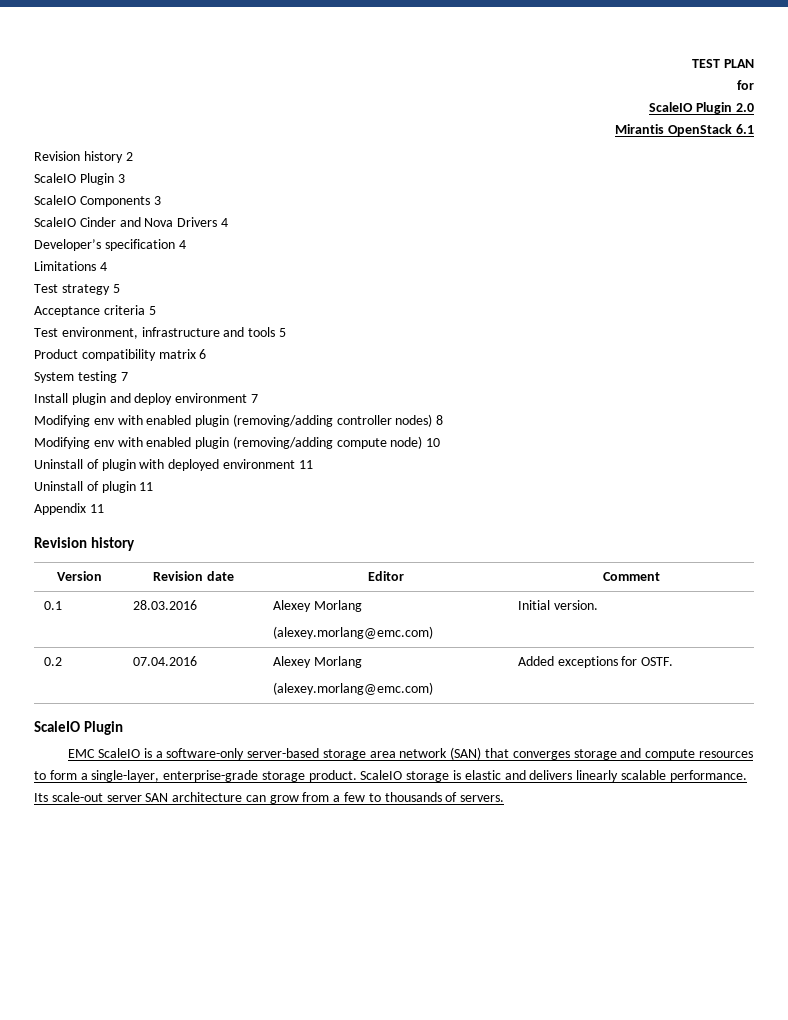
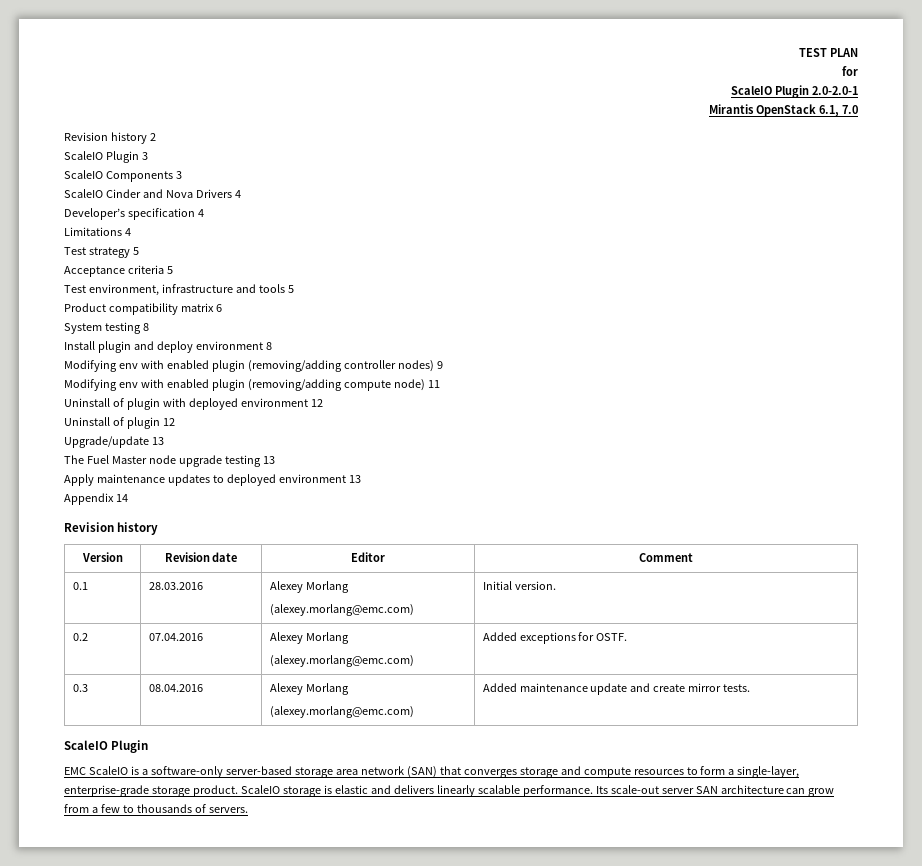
[736,103,754,112] 2.0 -> [812,86,858,95] 2.0-2.0-1
[736,124,754,134] 6.1 -> [819,105,859,117] 6.1, 7.0
[120,372,128,381] 7 -> [142,323,149,331] 8
[250,394,258,403] 7 -> [265,342,272,350] 8
[436,415,444,425] 8 -> [436,361,443,369] 9
[426,438,441,447] 10 -> [427,380,440,388] 11
[298,460,313,469] [34,481,154,493] 11 // Uninstall of plugin 11 -> [310,399,323,407] [64,417,175,429] [64,436,164,448] [64,455,275,467] [64,474,361,486] 12 // Uninstall of plugin 12 // Upgrade/update 13 // The Fuel Master node upgrade testing 13 // Apply maintenance updates to deployed environment 13
[89,504,104,513] 11 -> [115,494,128,502] 14
(674, 661) none -> [72,684,88,692] [148,684,203,692] [269,683,349,695] [269,706,414,718] [482,683,751,695] // 0.3 | 08.04.2016 | Alexey Morlang // (alexey.morlang@emc.com) | Added maintenance update and create mirror tests.

